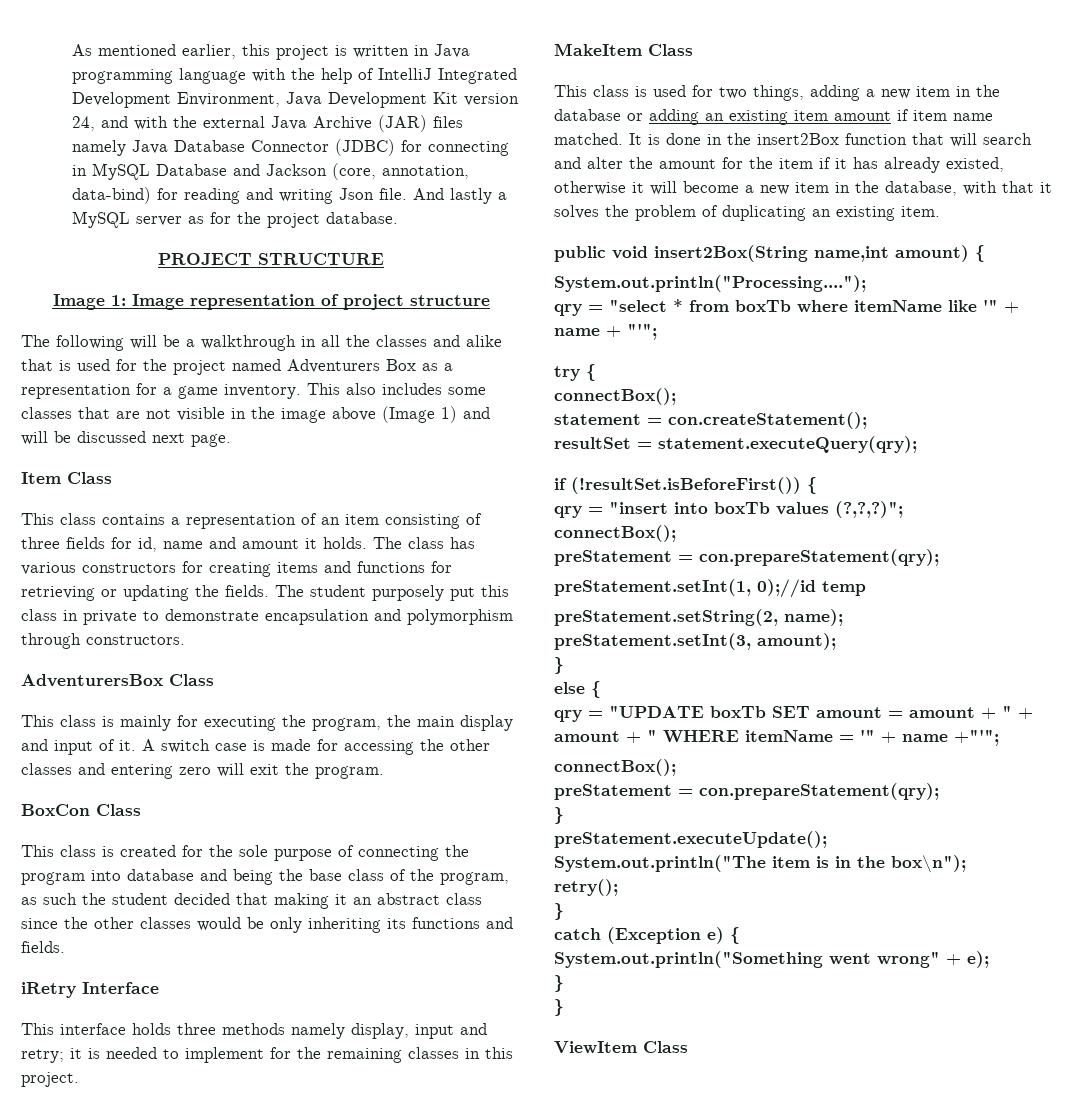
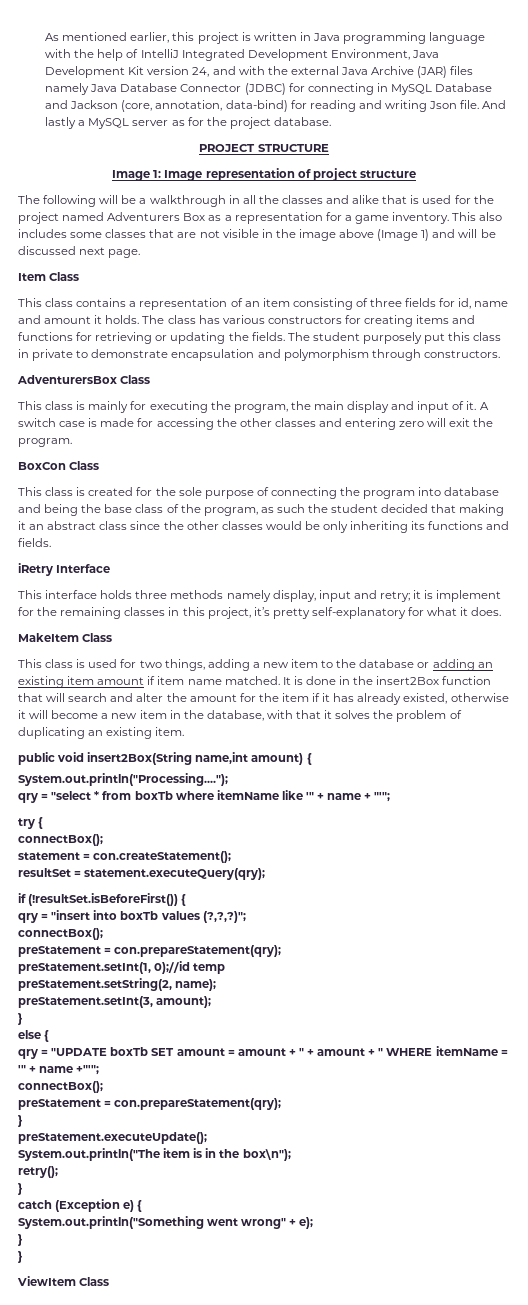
[106,1047,179,1059] needed to -> (434, 594) none
[21,1072,79,1087] project. -> [207,607,502,619] project, it’s pretty self-explanatory for what it does.
[956,86,971,97] in -> [321,660,334,668] to

